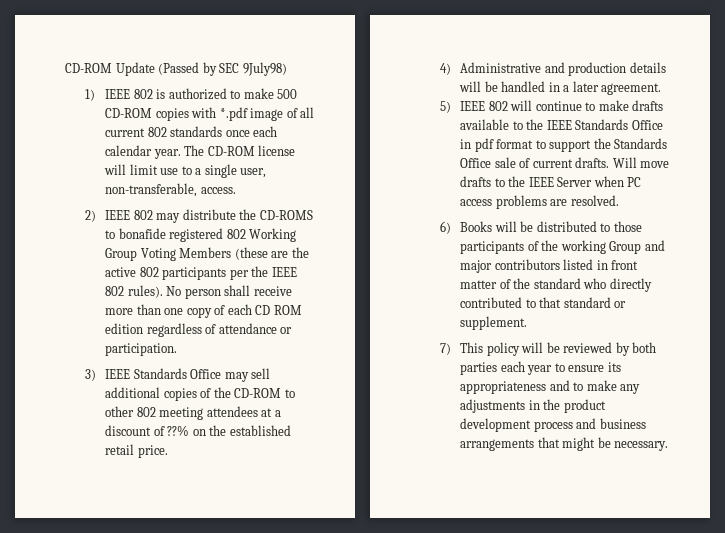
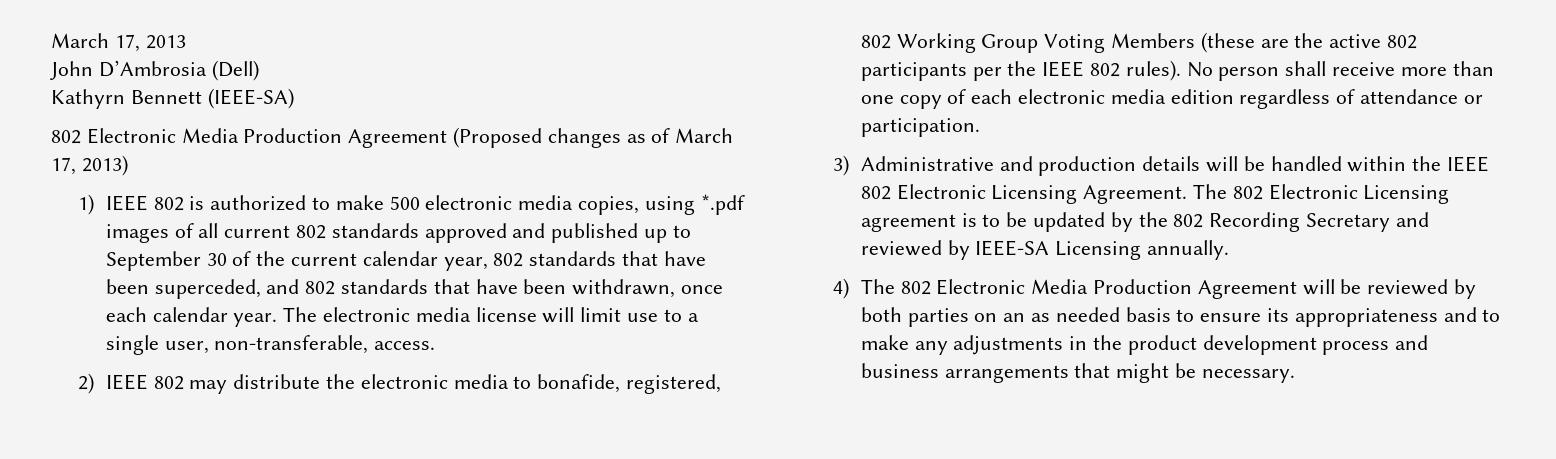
[65,62,287,76] CD-ROM Update (Passed by SEC 9July98) -> [51,33,186,52] [50,60,259,81] [51,88,294,109] [51,127,734,148] [51,155,128,176] March 17, 2013 // John D’Ambrosia (Dell) // Kathyrn Bennett (IEEE-SA) // 802 Electronic Media Production Agreement (Proposed changes as of March 17, 2013)
[105,107,284,121] CD-ROM copies with *.pdf image -> [425,194,745,215] [105,224,169,243] electronic media copies, using *.pdf images
(223, 131) none -> [424,223,691,243] [105,251,706,271] [105,279,676,299] approved and published up to September 30 of the current calendar year, 802 standards that have been superceded, and 802 standards that have been withdrawn,
[207,146,255,156] CD-ROM -> [322,307,471,322] electronic media
[259,210,313,220] [105,228,224,242] CD-ROMS to bonafide registered -> [360,374,721,394] electronic media to bonafide, registered,
[255,305,302,315] CD ROM -> [1017,89,1166,104] electronic media
[105,368,271,382] [105,387,295,401] [105,406,281,420] [105,425,291,436] [105,444,168,458] [440,63,452,75] IEEE Standards Office may sell additional copies of the CD-ROM to other 802 meeting attendees at a discount of ??% on the established retail price. // 4) -> (850, 165) none
[548,81,662,95] [440,100,664,113] [460,119,663,130] [460,138,668,152] [460,157,670,168] [460,176,642,187] [460,195,619,209] [440,221,642,234] [460,240,665,254] [460,259,639,273] [460,278,652,292] [460,297,627,308] [460,316,528,330] [440,342,520,356] in a later agreement. // 5) IEEE 802 will continue to make drafts available to the IEEE Standards Office in pdf format to support the Standards Office sale of current drafts. Will move drafts to the IEEE Server when PC access problems are resolved. // 6) Books will be distributed to those participants of the working Group and major contributors listed in front matter of the standard who directly contributed to that standard or supplement. // 7) This policy -> [1347,156,1489,172] [860,184,1450,204] [860,212,1429,232] [860,240,1229,260] [833,278,1297,299] within the IEEE 802 Electronic Licensing Agreement. The 802 Electronic Licensing agreement is to be updated by the 802 Recording Secretary and reviewed by IEEE-SA Licensing annually. // 4) The 802 Electronic Media Production Agreement
[500,361,553,375] each year -> [974,307,1171,322] on an as needed basis

